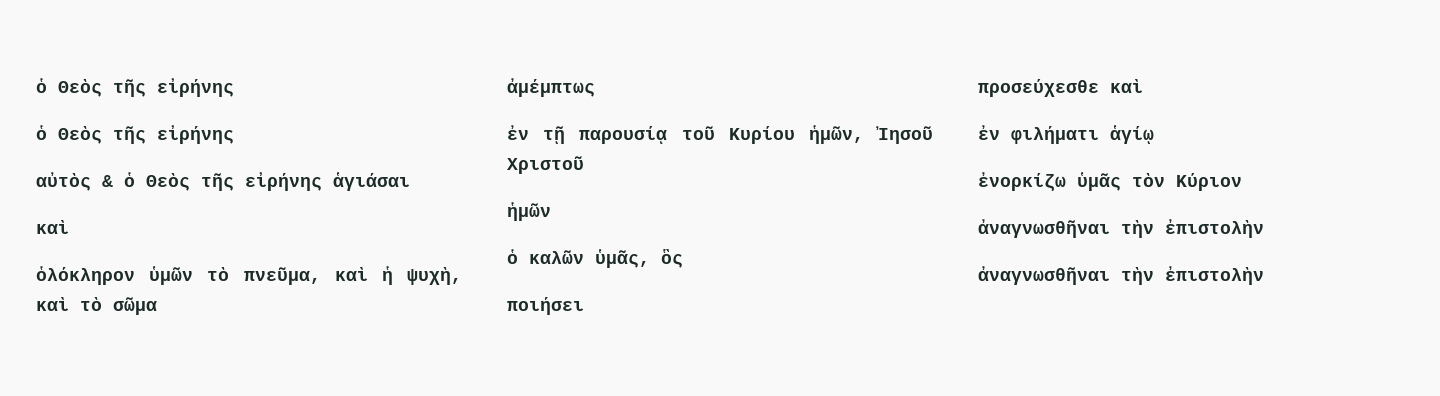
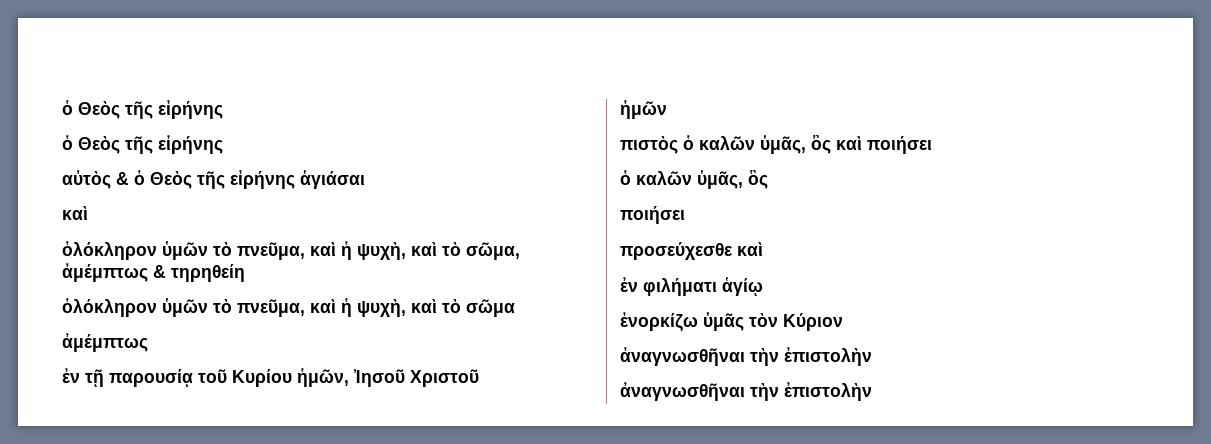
(69, 227) none -> [62,241,520,260] [62,263,245,282] // ὁλόκληρον ὑμῶν τὸ πνεῦμα, καὶ ἡ ψυχὴ, καὶ τὸ σῶμα, ἀμέμπτως & τηρηθείη
(551, 211) none -> [620,135,932,154] // πιστὸς ὁ καλῶν ὑμᾶς, ὃς καὶ ποιήσει

